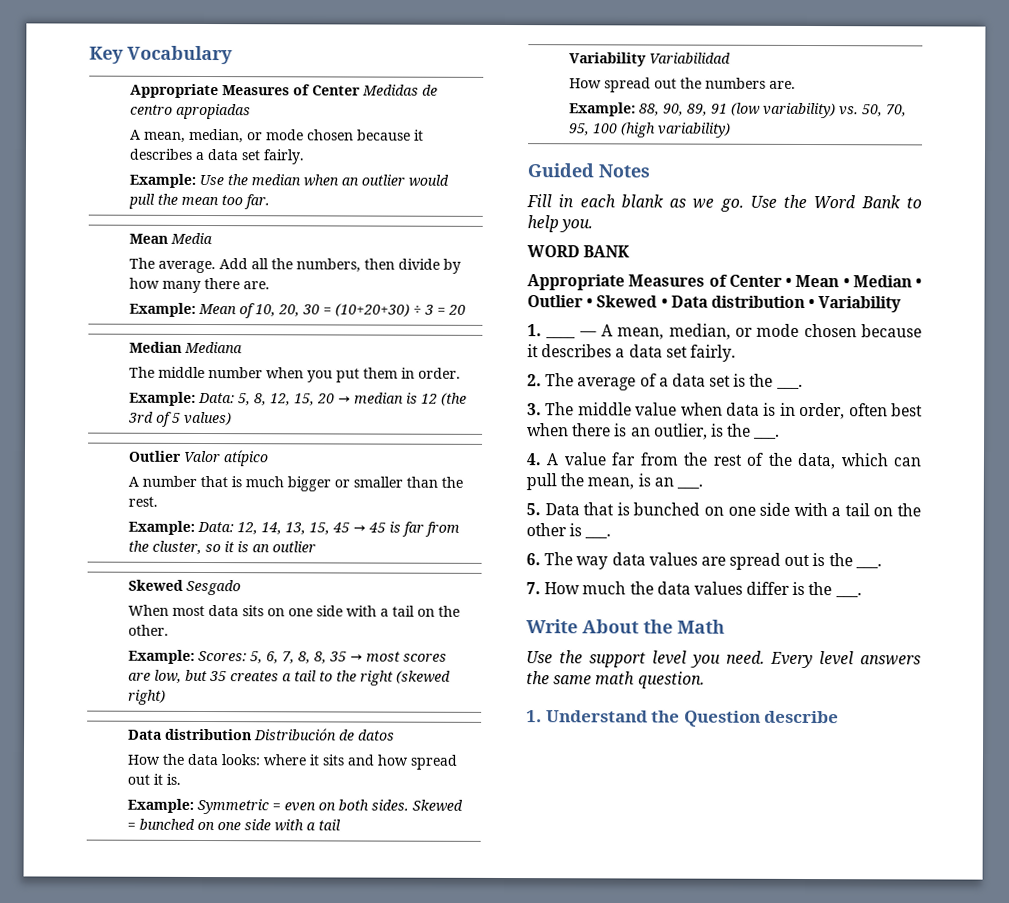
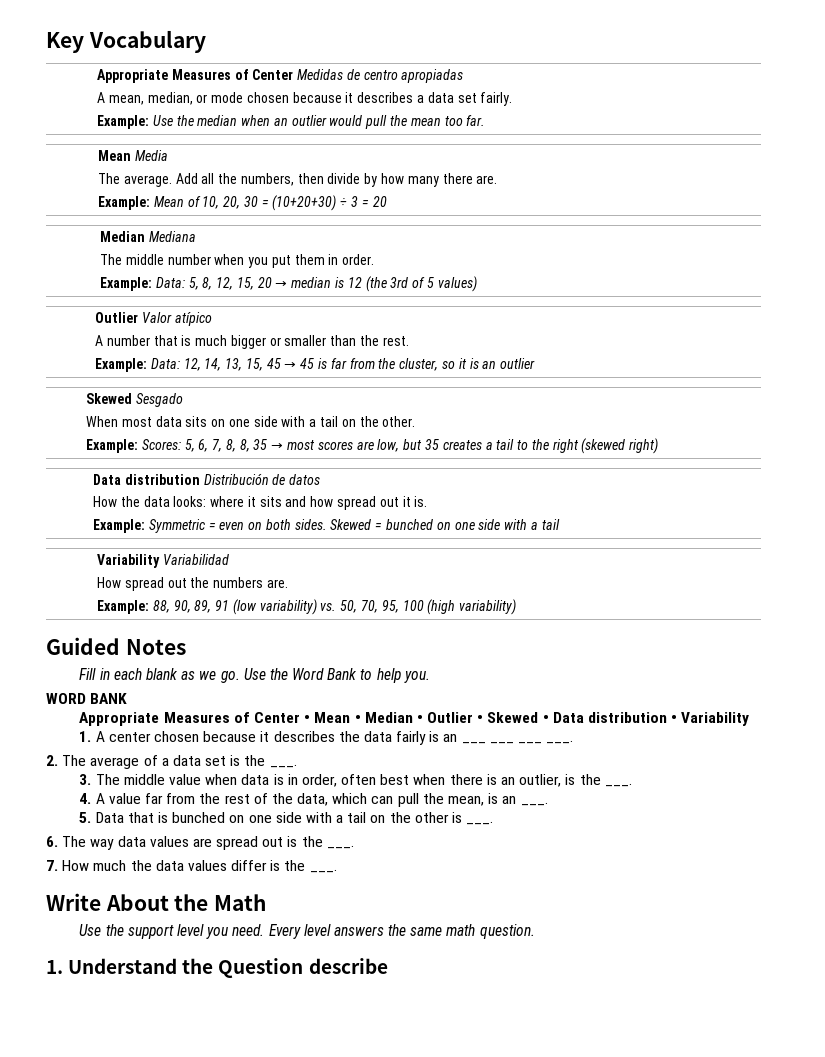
[545,323,922,340] [527,344,736,362] ____ — A mean, median, or mode chosen because it describes a data set fairly. -> [95,731,458,745] [461,740,574,744] A center chosen because it describes the data fairly is an ___ ___ ___ ___.

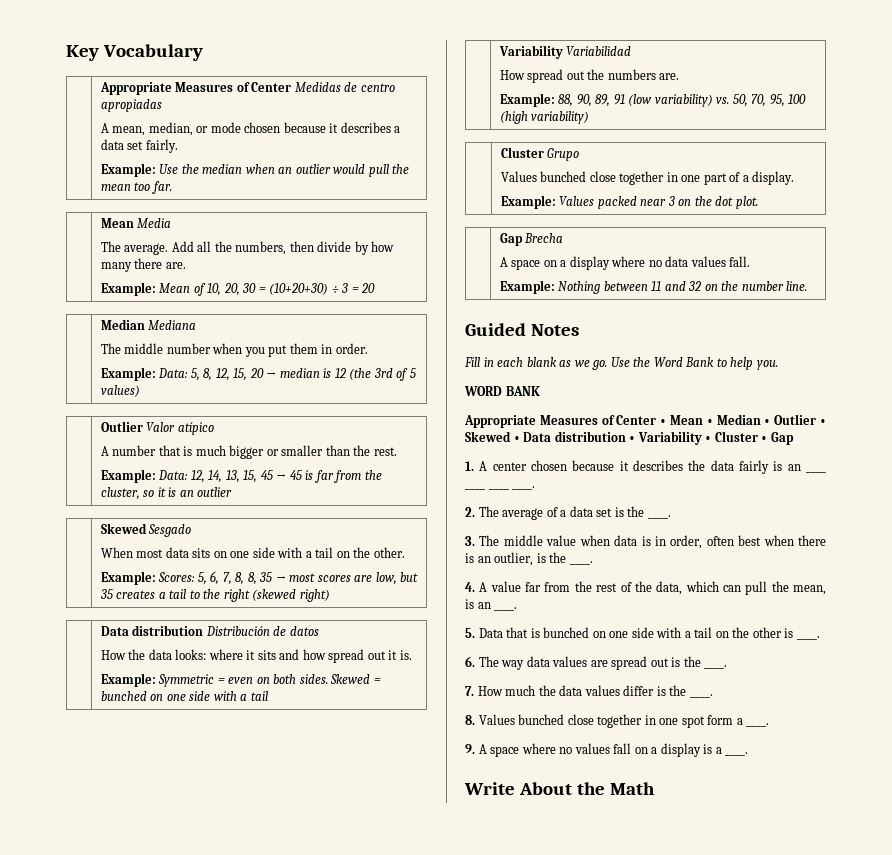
(517, 607) none -> [500,147,580,161] [500,171,795,185] [500,195,758,209] [499,233,564,246] [499,256,751,270] [499,280,808,294] // | Cluster Grupo // Values bunched close together in one part of a display. // Example: Values packed near 3 on the dot plot. // | Gap Brecha // A space on a display where no data values fall. // Example: Nothing between 11 and 32 on the number line.
(750, 719) none -> [705,431,794,445] • Cluster • Gap
[461,740,574,744] ___ ___ ___ ___. -> [806,471,826,473] [465,486,536,490] ____ ____ ____ ____.
[269,764,297,768] ___. -> [647,515,671,519] ____.
[604,783,632,787] ___. -> [569,561,593,565] ____.
[520,802,548,806] ___. -> [494,607,518,611] ____.
[466,821,494,825] ___. -> [796,636,820,640] ____.
[326,845,354,849] ___. -> [704,665,728,669] ____.
[309,869,337,873] [46,893,267,911] [79,924,535,939] [46,958,388,978] ___. // Write About the Math // Use the support level you need. Every level answers the same math question. // 1. Understand the Question describe -> [689,694,713,698] [465,714,770,728] [465,743,749,757] [464,782,655,795] ____. // 8. Values bunched close together in one spot form a ____. // 9. A space where no values fall on a display is a ____. // Write About the Math

